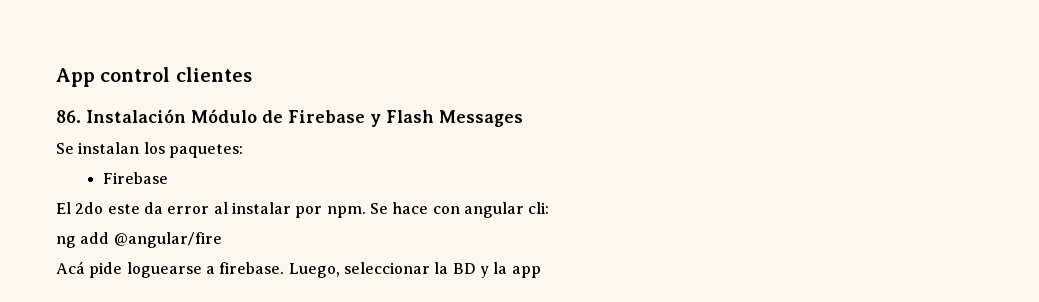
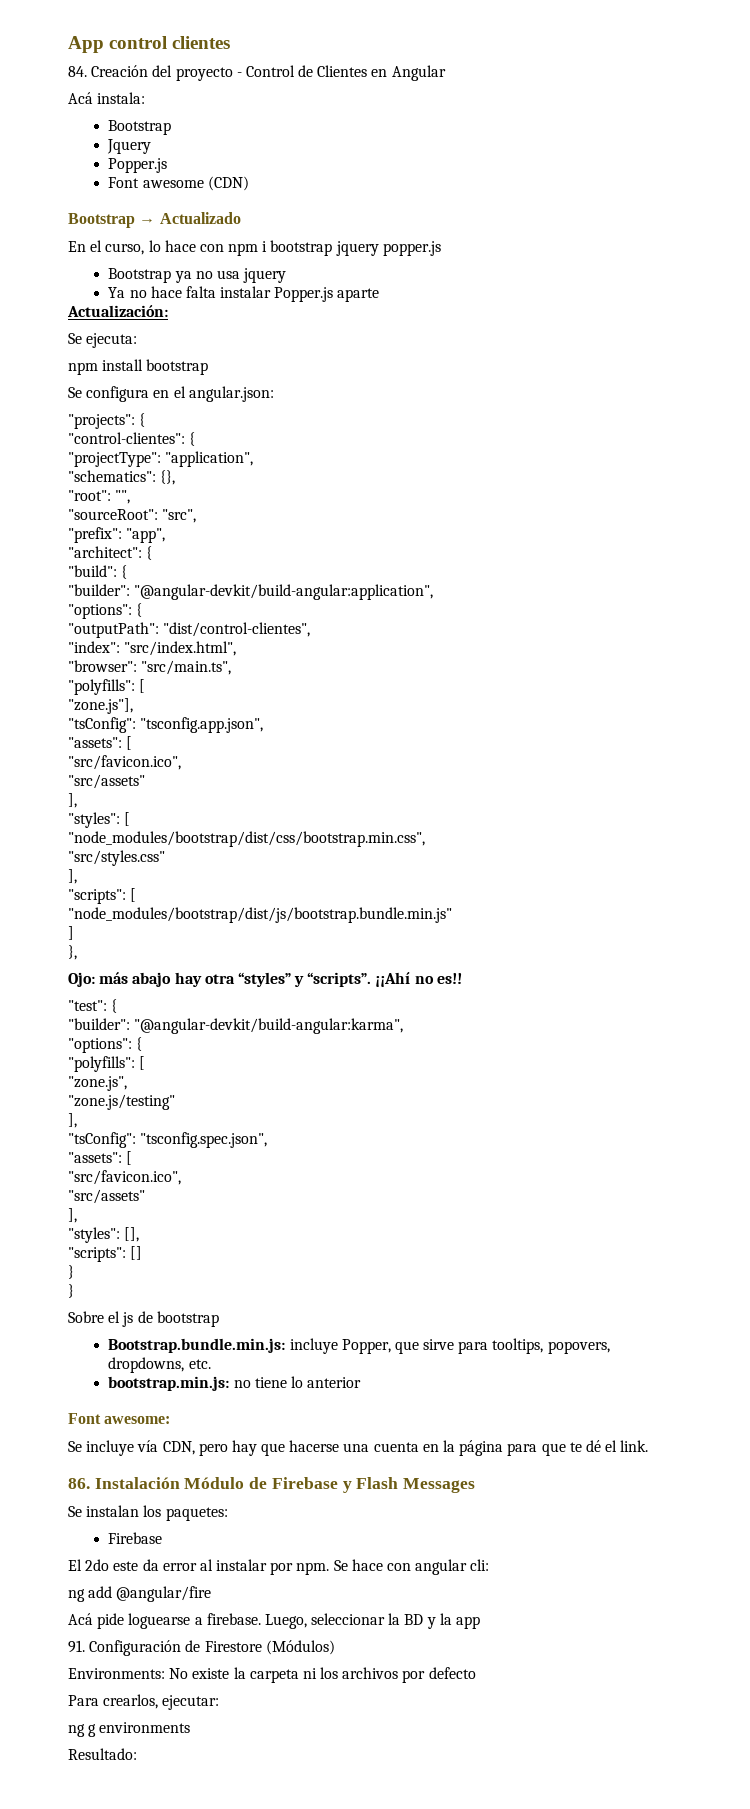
(252, 74) none -> [68,65,446,81] [68,92,146,104] [108,120,172,135] [107,139,152,154] [108,158,168,173] [108,176,249,191] [68,212,241,228] [68,240,441,256] [108,268,287,283] [108,286,380,302] [67,305,168,317] [68,333,138,348] [68,359,209,375] [68,386,274,402] [68,413,146,429] [68,432,196,446] [68,451,254,467] [68,470,176,485] [68,490,131,504] [68,509,197,523] [68,527,166,543] [68,546,153,560] [68,565,128,579] [68,584,434,600] [68,603,143,619] [68,622,311,638] [68,641,237,656] [68,660,232,675] [68,679,146,695] [68,698,133,714] [68,717,264,733] [68,736,133,750] [68,755,181,770] [68,774,145,789] [68,793,77,808] [68,812,131,828] [68,831,425,847] [68,850,165,866] [68,869,77,884] [68,888,137,904] [68,907,452,923] [68,926,74,940] [68,945,77,960] [68,972,462,987] [68,999,118,1013] [68,1018,404,1034] [68,1037,143,1053] [68,1056,146,1072] [68,1076,127,1091] [68,1094,175,1110] [68,1113,77,1128] [68,1132,268,1148] [68,1151,133,1165] [68,1170,181,1185] [68,1189,145,1204] [68,1208,77,1223] [68,1227,140,1243] [68,1246,143,1262] [68,1265,74,1279] [68,1284,74,1298] [68,1311,219,1327] [108,1338,610,1354] [108,1357,211,1373] [108,1376,362,1391] [68,1413,171,1424] [68,1440,649,1456] // 84. Creación del proyecto - Control de Clientes en Angular // Acá instala: // Bootstrap // Jquery // Popper.js // Font awesome (CDN) // Bootstrap → Actualizado // En el curso, lo hace con npm i bootstrap jquery popper.js // Bootstrap ya no usa jquery // Ya no hace falta instalar Popper.js aparte // Actualización: // Se ejecuta: // npm install bootstrap // Se configura en el angular.json: // "projects": { // "control-clientes": { // "projectType": "application", // "schematics": {}, // "root": "", // "sourceRoot": "src", // "prefix": "app", // "architect": { // "build": { // "builder": "@angular-devkit/build-angular:application", // "options": { // "outputPath": "dist/control-clientes", // "index": "src/index.html", // "browser": "src/main.ts", // "polyfills": [ // "zone.js"], // "tsConfig": "tsconfig.app.json", // "assets": [ // "src/favicon.ico", // "src/assets" // ], // "styles": [ // "node_modules/bootstrap/dist/css/bootstrap.min.css", // "src/styles.css" // ], // "scripts": [ // "node_modules/bootstrap/dist/js/bootstrap.bundle.min.js" // ] // }, // Ojo: más abajo hay otra “styles” y “scripts”. ¡¡Ahí no es!! // "test": { // "builder": "@angular-devkit/build-angular:karma", // "options": { // "polyfills": [ // "zone.js", // "zone.js/testing" // ], // "tsConfig": "tsconfig.spec.json", // "assets": [ // "src/favicon.ico", // "src/assets" // ], // "styles": [], // "scripts": [] // } // } // Sobre el js de bootstrap // Bootstrap.bundle.min.js: incluye Popper, que sirve para tooltips, popovers, dropdowns, etc. // bootstrap.min.js: no tiene lo anterior // Font awesome: // Se incluye vía CDN, pero hay que hacerse una cuenta en la página para que te dé el link.
(541, 272) none -> [68,1640,335,1656] [68,1667,476,1683] [68,1694,220,1710] [68,1722,191,1737] [68,1748,137,1760] // 91. Configuración de Firestore (Módulos) // Environments: No existe la carpeta ni los archivos por defecto // Para crearlos, ejecutar: // ng g environments // Resultado:

